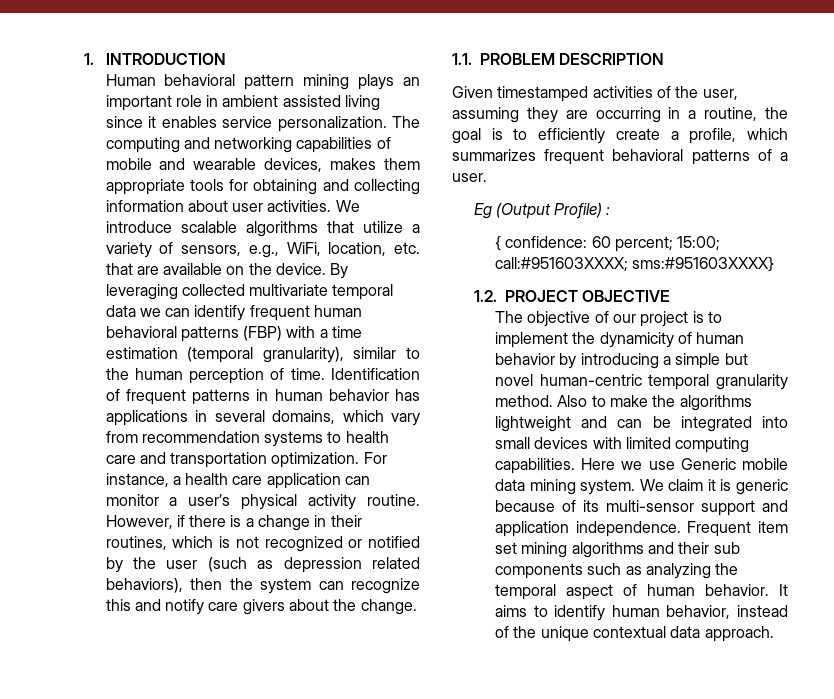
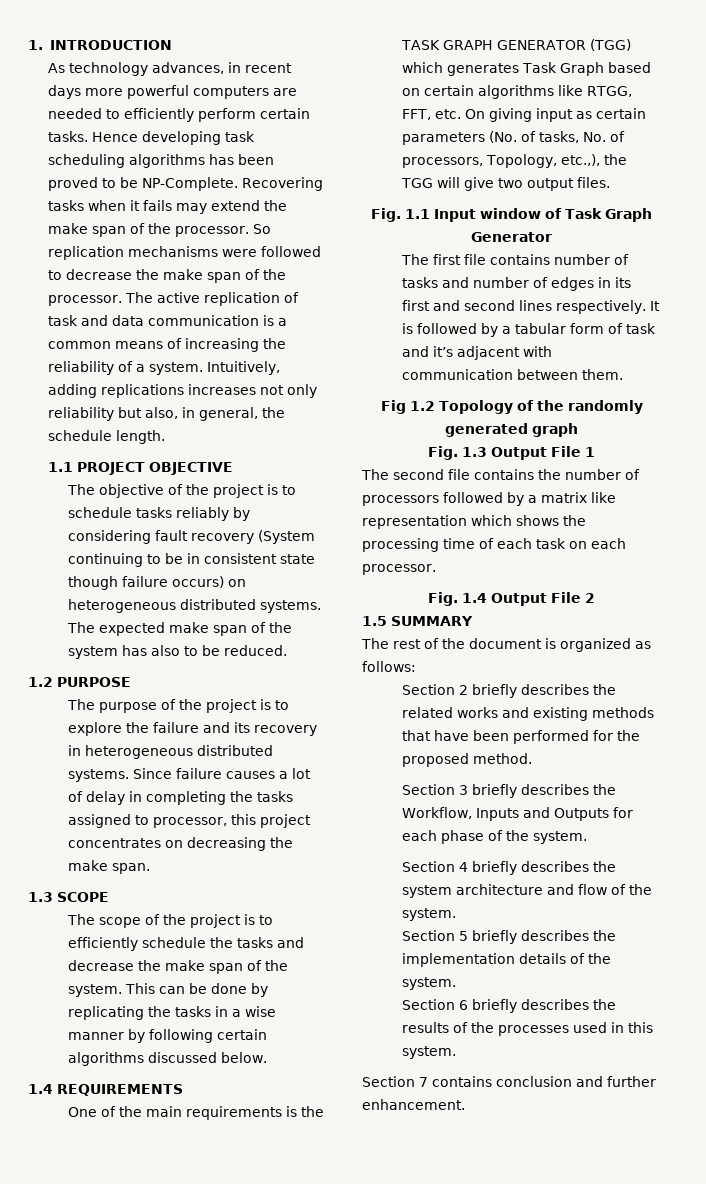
[105,74,420,90] [105,95,381,111] [105,116,420,132] [105,137,391,153] [105,158,420,172] [105,179,421,195] [105,200,360,212] [105,221,420,237] [105,242,420,258] [105,263,349,279] [105,284,394,300] [105,305,363,321] [105,326,363,342] [105,347,420,363] [105,368,420,384] [105,389,420,405] [105,410,420,426] [105,431,389,447] [105,452,387,468] [105,473,371,489] [105,494,420,510] [105,515,362,531] [105,536,420,552] [105,557,420,573] [105,578,420,594] [105,599,417,615] [452,53,665,65] [452,86,738,102] [452,107,788,123] [452,128,788,144] [452,149,788,165] [452,173,487,182] [473,203,611,219] [495,235,721,252] [495,256,775,272] [473,290,497,302] Human behavioral pattern mining plays an important role in ambient assisted living since it enables service personalization. The computing and networking capabilities of mobile and wearable devices, makes them appropriate tools for obtaining and collecting information about user activities. We introduce scalable algorithms that utilize a variety of sensors, e.g., WiFi, location, etc. that are available on the device. By leveraging collected multivariate temporal data we can identify frequent human behavioral patterns (FBP) with a time estimation (temporal granularity), similar to the human perception of time. Identification of frequent patterns in human behavior has applications in several domains, which vary from recommendation systems to health care and transportation optimization. For instance, a health care application can monitor a user’s physical activity routine. However, if there is a change in their routines, which is not recognized or notified by the user (such as depression related behaviors), then the system can recognize this and notify care givers about the change. // 1.1. PROBLEM DESCRIPTION // Given timestamped activities of the user, assuming they are occurring in a routine, the goal is to efficiently create a profile, which summarizes frequent behavioral patterns of a user. // Eg (Output Profile) : // { confidence: 60 percent; 15:00; call:#951603XXXX; sms:#951603XXXX} // 1.2. -> [48,62,293,76] [48,85,298,99] [48,108,311,122] [48,131,256,145] [48,154,275,168] [48,177,324,191] [48,200,288,214] [48,223,272,237] [48,246,322,260] [48,269,287,283] [48,292,300,306] [48,315,288,326] [48,338,287,352] [48,361,281,375] [48,384,318,398] [48,407,286,421] [48,430,166,444] [48,462,74,472] As technology advances, in recent days more powerful computers are needed to efficiently perform certain tasks. Hence developing task scheduling algorithms has been proved to be NP-Complete. Recovering tasks when it fails may extend the make span of the processor. So replication mechanisms were followed to decrease the make span of the processor. The active replication of task and data communication is a common means of increasing the reliability of a system. Intuitively, adding replications increases not only reliability but also, in general, the schedule length. // 1.1
[612,311,722,327] [495,332,745,348] [495,353,748,369] [495,374,788,390] [495,395,752,411] [495,416,788,432] [495,437,750,453] [495,458,788,474] [495,479,788,495] [495,500,788,516] [495,521,788,537] [495,542,740,558] [495,563,739,579] [495,584,788,600] [495,605,788,621] [495,626,774,642] our project is to implement the dynamicity of human behavior by introducing a simple but novel human-centric temporal granularity method. Also to make the algorithms lightweight and can be integrated into small devices with limited computing capabilities. Here we use Generic mobile data mining system. We claim it is generic because of its multi-sensor support and application independence. Frequent item set mining algorithms and their sub components such as analyzing the temporal aspect of human behavior. It aims to identify human behavior, instead of the unique contextual data approach. -> [186,484,297,498] [68,507,251,521] [68,530,316,544] [68,553,316,567] [68,576,247,590] [68,599,322,613] [67,622,293,636] [68,645,288,659] [28,677,131,687] [67,699,290,713] [68,722,318,736] [68,745,274,759] [68,768,312,782] [68,791,294,805] [68,814,312,828] [68,837,294,851] [68,860,151,874] [28,892,109,902] [67,914,274,928] [68,937,305,951] [68,960,289,974] [68,983,269,997] [68,1006,277,1020] [68,1029,268,1043] [68,1052,268,1066] [28,1084,183,1096] [68,1106,325,1120] [401,39,632,51] [402,62,652,76] [402,85,633,99] [402,108,647,122] [402,131,626,145] [402,154,628,168] [401,177,611,191] [371,208,652,222] [471,232,552,242] [401,254,630,265] [402,277,632,291] [402,300,661,314] [402,323,657,337] [402,346,553,360] [402,369,624,380] [380,400,643,414] [445,423,578,437] [428,446,595,460] [361,469,640,480] [362,492,616,506] [362,515,586,529] [362,538,626,552] [362,564,436,575] [428,592,595,606] [362,616,473,626] [361,638,651,652] [362,661,416,672] [402,684,617,698] [402,707,655,721] [402,730,641,744] [402,753,533,767] [402,784,617,798] [402,807,634,821] [402,830,588,844] [402,861,617,875] [402,884,653,898] [402,908,457,921] [402,930,617,944] [402,953,612,967] [402,977,457,990] [402,999,617,1013] [402,1022,654,1036] [402,1046,457,1059] [362,1076,656,1087] [362,1099,465,1110] the project is to schedule tasks reliably by considering fault recovery (System continuing to be in consistent state though failure occurs) on heterogeneous distributed systems. The expected make span of the system has also to be reduced. // 1.2 PURPOSE // The purpose of the project is to explore the failure and its recovery in heterogeneous distributed systems. Since failure causes a lot of delay in completing the tasks assigned to processor, this project concentrates on decreasing the make span. // 1.3 SCOPE // The scope of the project is to efficiently schedule the tasks and decrease the make span of the system. This can be done by replicating the tasks in a wise manner by following certain algorithms discussed below. // 1.4 REQUIREMENTS // One of the main requirements is the TASK GRAPH GENERATOR (TGG) which generates Task Graph based on certain algorithms like RTGG, FFT, etc. On giving input as certain parameters (No. of tasks, No. of processors, Topology, etc.,), the TGG will give two output files. // Fig. 1.1 Input window of Task Graph Generator // The first file contains number of tasks and number of edges in its first and second lines respectively. It is followed by a tabular form of task and it’s adjacent with communication between them. // Fig 1.2 Topology of the randomly generated graph // Fig. 1.3 Output File 1 // The second file contains the number of processors followed by a matrix like representation which shows the processing time of each task on each processor. // Fig. 1.4 Output File 2 // 1.5 SUMMARY // The rest of the document is organized as follows: // Section 2 briefly describes the related works and existing methods that have been performed for the proposed method. // Section 3 briefly describes the Workflow, Inputs and Outputs for each phase of the system. // Section 4 briefly describes the system architecture and flow of the system. // Section 5 briefly describes the implementation details of the system. // Section 6 briefly describes the results of the processes used in this system. // Section 7 contains conclusion and further enhancement.

